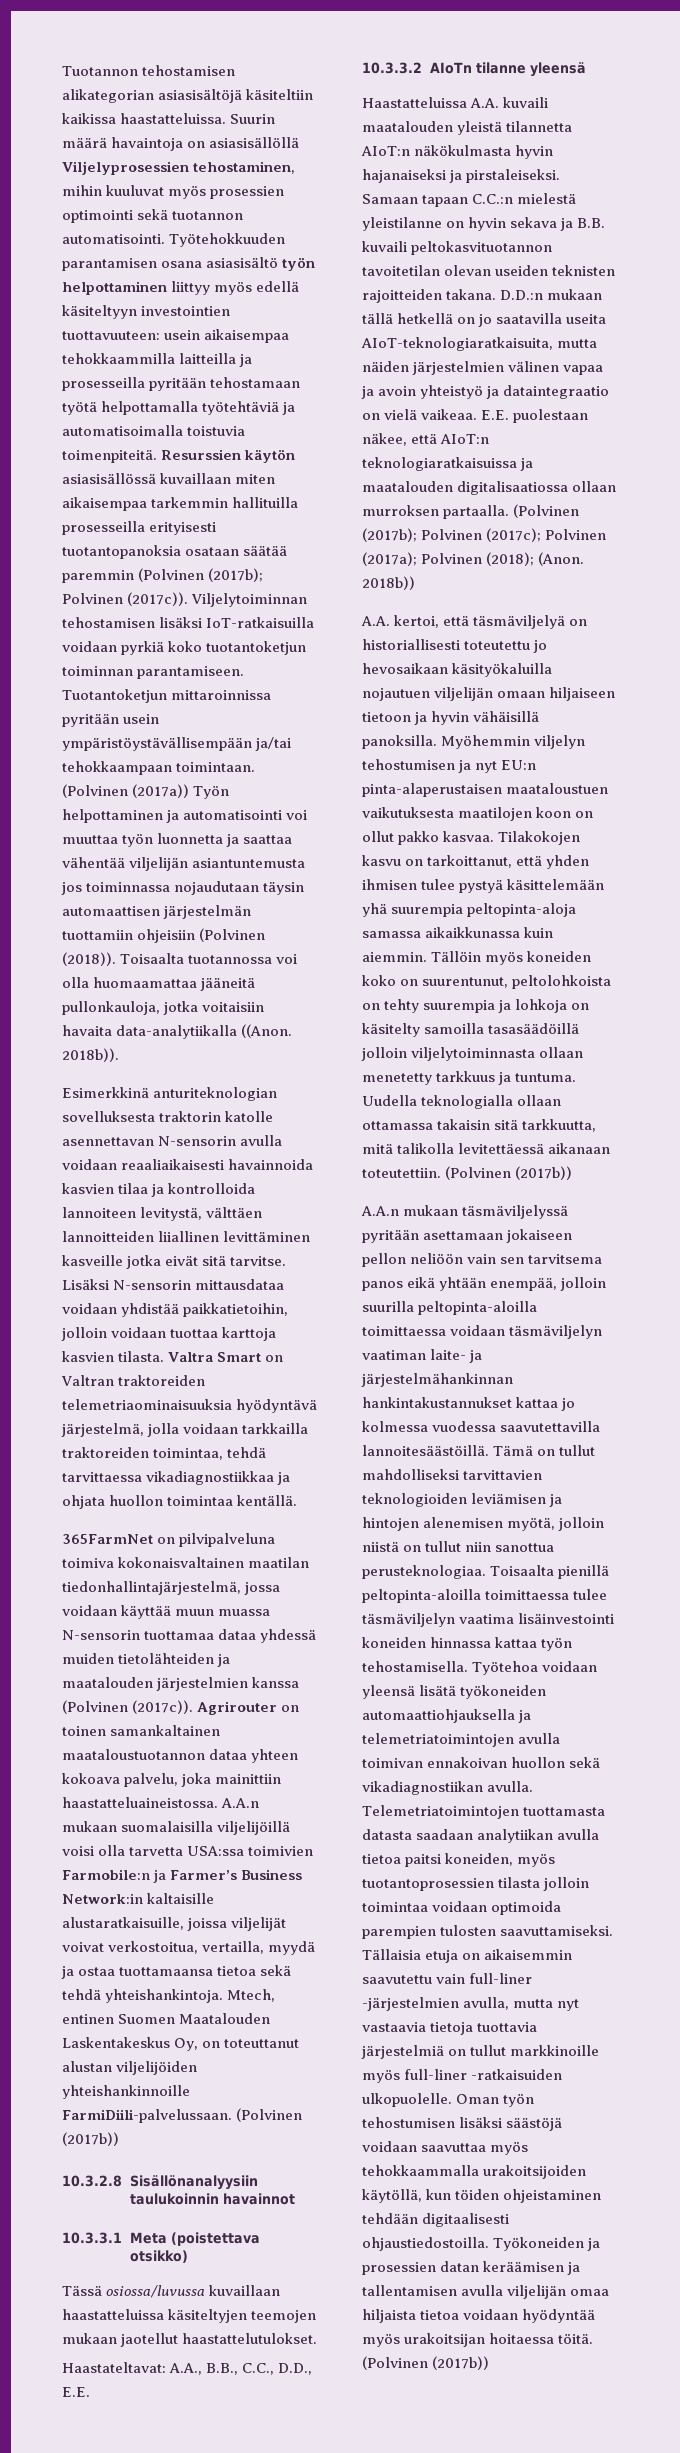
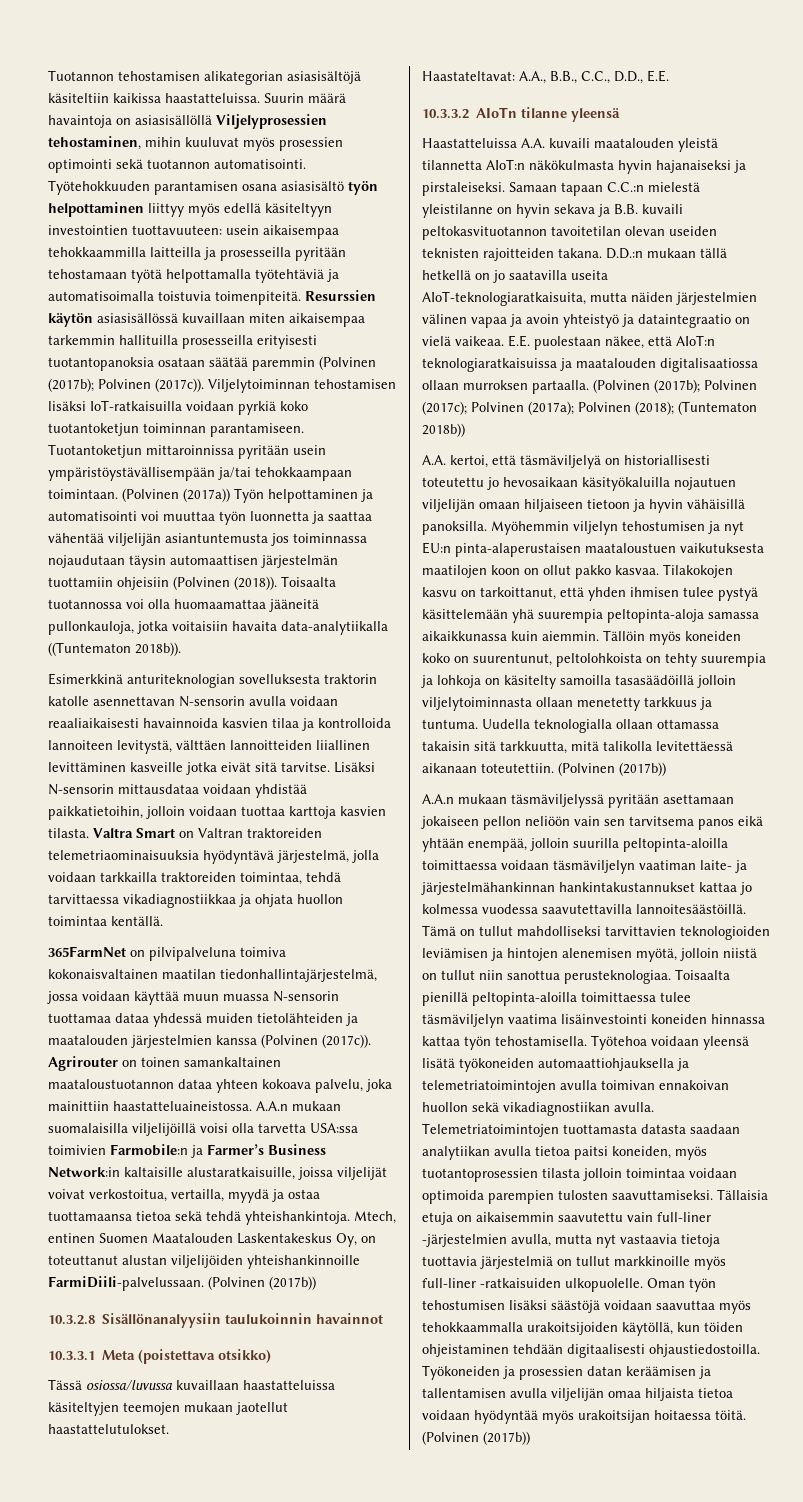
[241,1024,293,1038] ((Anon. -> [48,642,131,656] ((Tuntematon
[538,552,585,566] (Anon. -> [678,401,757,415] (Tuntematon

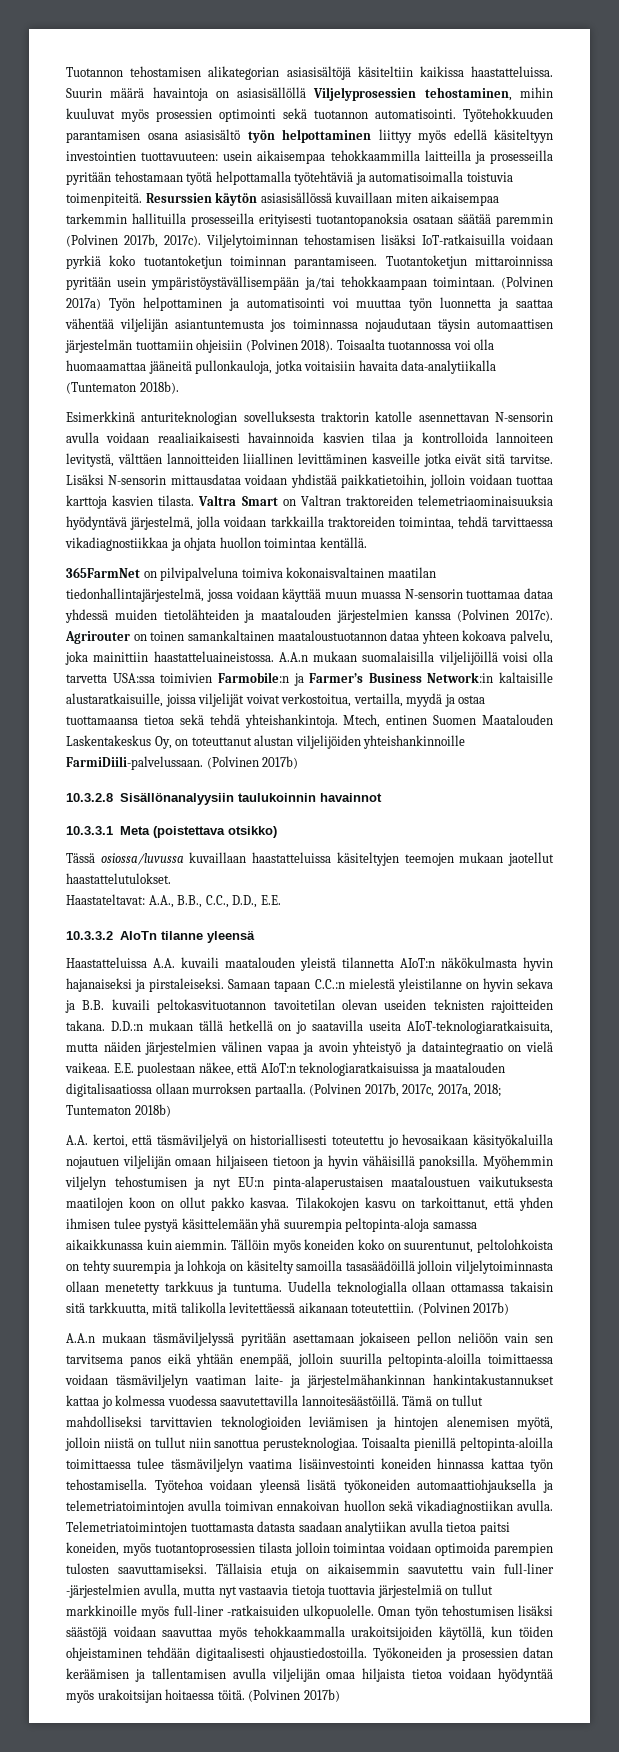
[48,378,204,392] (2017b); Polvinen (2017c)). -> [124,234,201,248] 2017b, 2017c).
[183,488,230,502] (2017a)) -> [66,298,101,310] 2017a)
[234,576,277,590] (2018)). -> [301,340,334,352] 2018).
[48,642,181,656] ((Tuntematon 2018b)). -> [66,381,179,394] (Tuntematon 2018b).
[322,1034,371,1048] (2017c)). -> [516,610,553,622] 2017c).
[269,1276,316,1290] (2017b)) -> [262,756,299,769] 2017b)
[654,379,757,393] [422,401,757,415] [422,423,465,437] (2017b); Polvinen (2017c); Polvinen (2017a); Polvinen (2018); (Tuntematon 2018b)) -> [364,1083,502,1097] [66,1104,171,1117] 2017b, 2017c, 2017a, 2018; Tuntematon 2018b)
[619,762,666,776] (2017b)) -> [473,1302,510,1315] 2017b)
[483,1431,530,1445] (2017b)) -> [303,1689,340,1702] 2017b)

